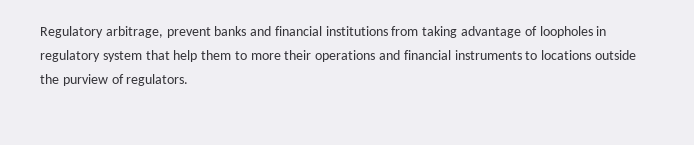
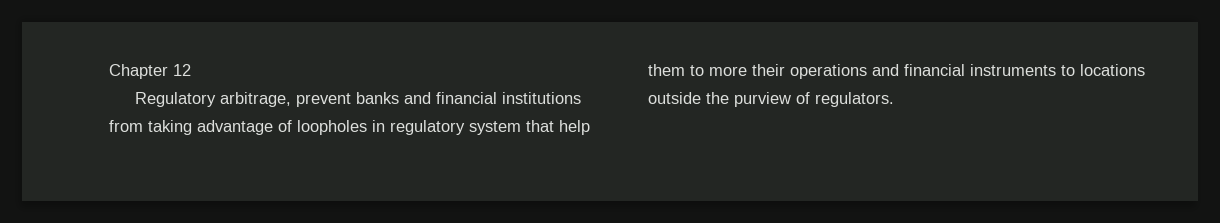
(40, 32) none -> [109,64,191,79] Chapter 12 //

